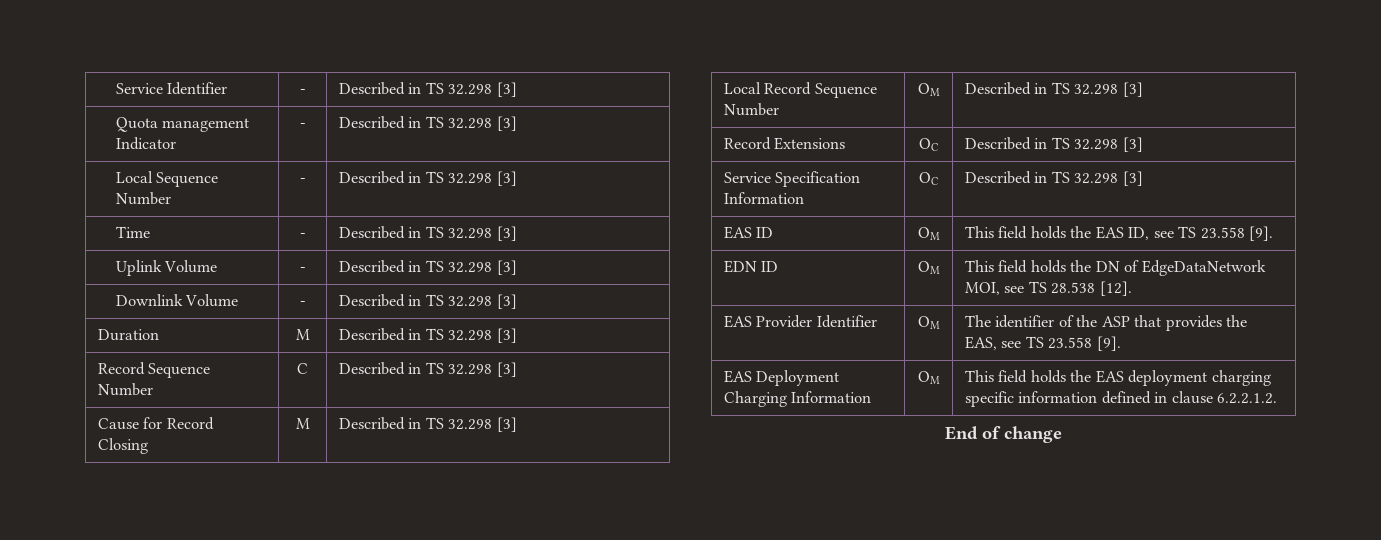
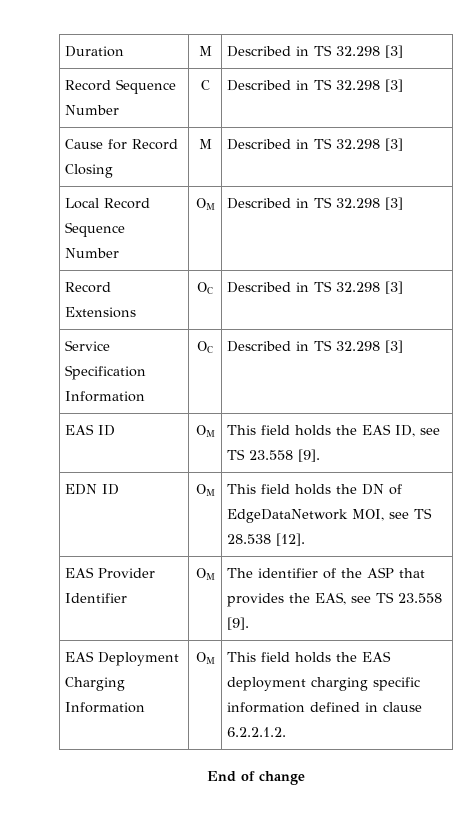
[115,82,228,95] [299,89,306,94] [338,82,517,97] [115,117,250,132] [115,137,176,150] [299,123,306,128] [338,116,517,131] [115,171,219,187] [115,192,171,205] [299,178,306,183] [338,171,517,186] [115,226,150,238] [299,233,306,238] [338,226,517,241] [115,260,218,276] [299,267,306,272] [338,260,517,275] [115,294,239,307] [299,301,306,306] [338,294,517,309] Service Identifier | - | Described in TS 32.298 [3] // Quota management Indicator | - | Described in TS 32.298 [3] // Local Sequence Number | - | Described in TS 32.298 [3] // Time | - | Described in TS 32.298 [3] // Uplink Volume | - | Described in TS 32.298 [3] // Downlink Volume | - | Described in TS 32.298 [3] // -> (65, 51) none

